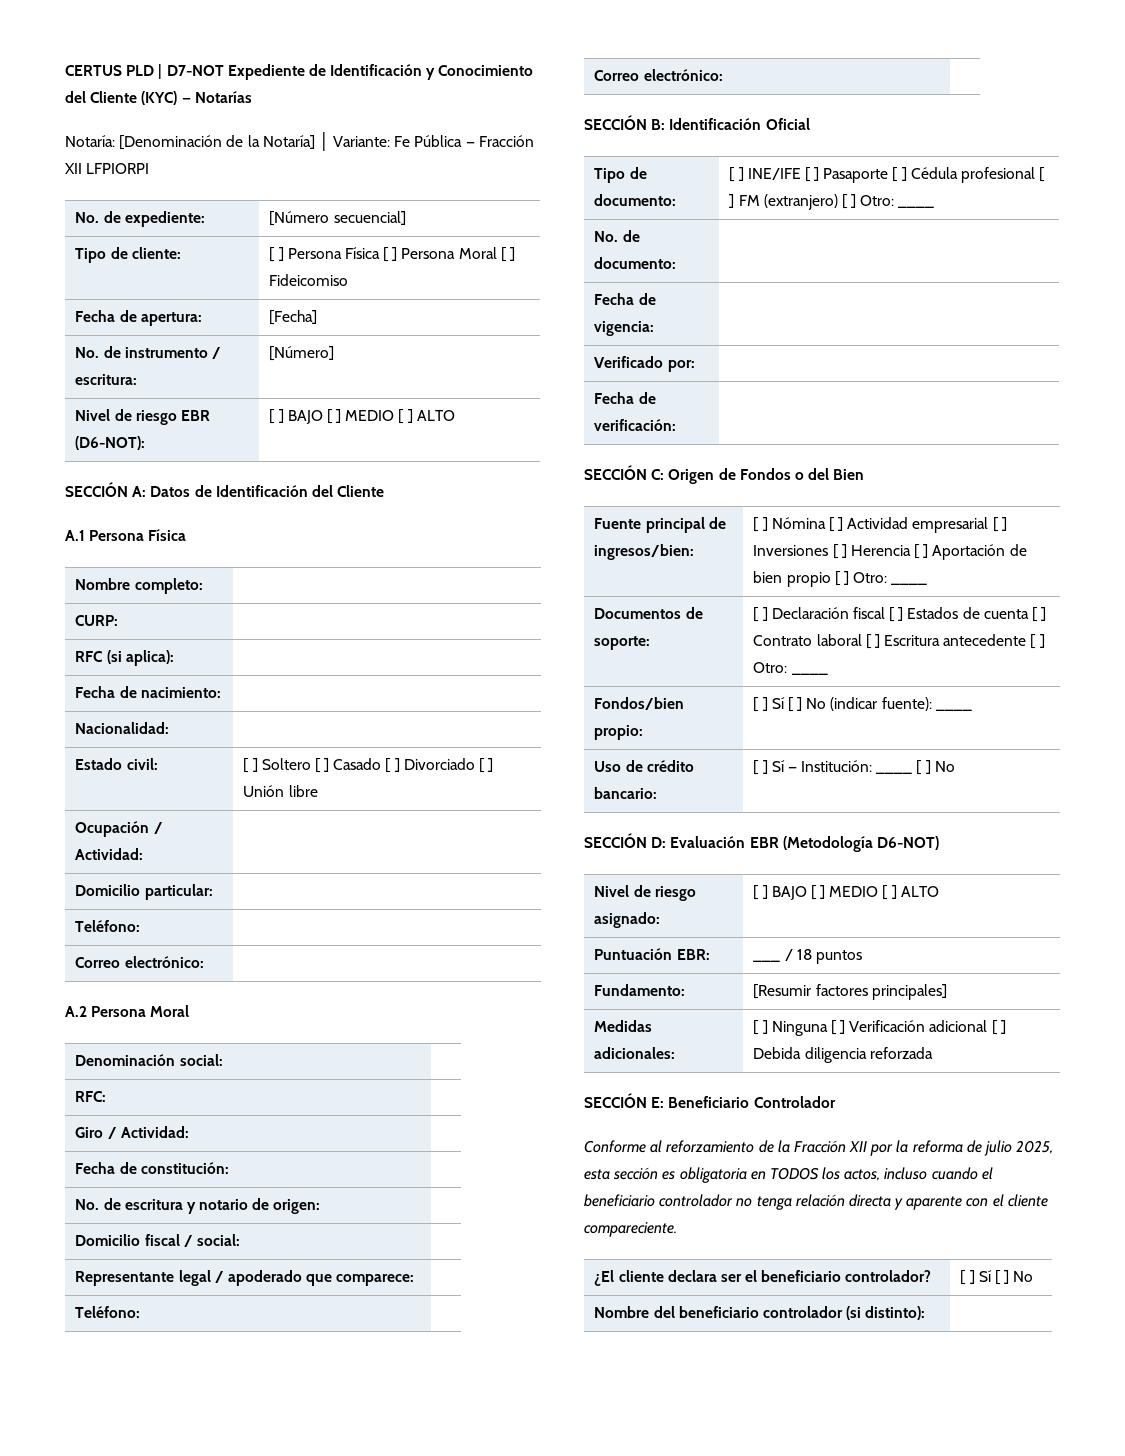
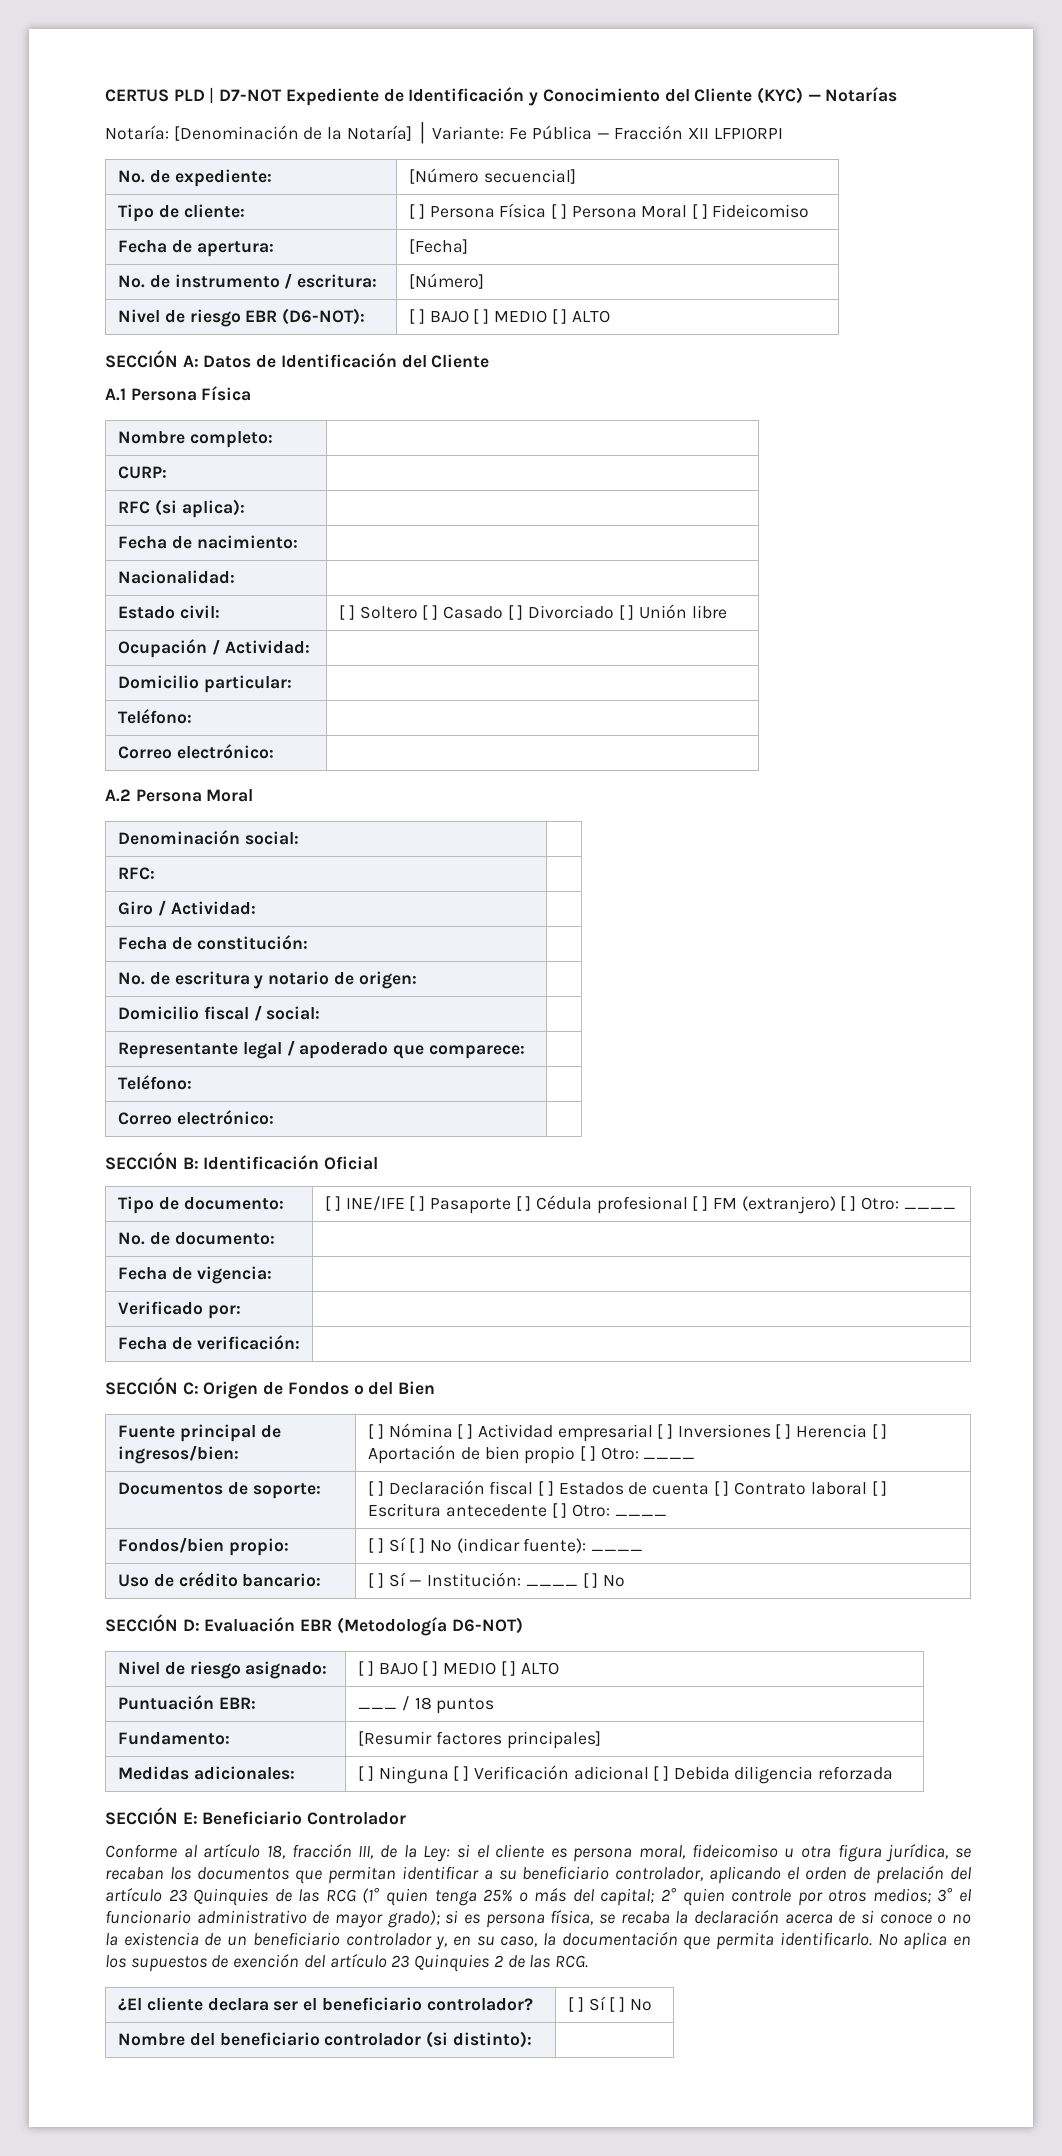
[666,1140,1054,1156] [584,1167,993,1183] [584,1194,1048,1210] [584,1222,677,1237] reforzamiento de la Fracción XII por la reforma de julio 2025, esta sección es obligatoria en TODOS los actos, incluso cuando el beneficiario controlador no tenga relación directa y aparente con el cliente compareciente. -> [203,1844,971,1862] [105,1866,971,1884] [105,1887,971,1906] [105,1910,971,1928] [105,1932,972,1950] [105,1954,588,1972] artículo 18, fracción III, de la Ley: si el cliente es persona moral, fideicomiso u otra figura jurídica, se recaban los documentos que permitan identificar a su beneficiario controlador, aplicando el orden de prelación del artículo 23 Quinquies de las RCG (1° quien tenga 25% o más del capital; 2° quien controle por otros medios; 3° el funcionario administrativo de mayor grado); si es persona física, se recaba la declaración acerca de si conoce o no la existencia de un beneficiario controlador y, en su caso, la documentación que permita identificarlo. No aplica en los supuestos de exención del artículo 23 Quinquies 2 de las RCG.

